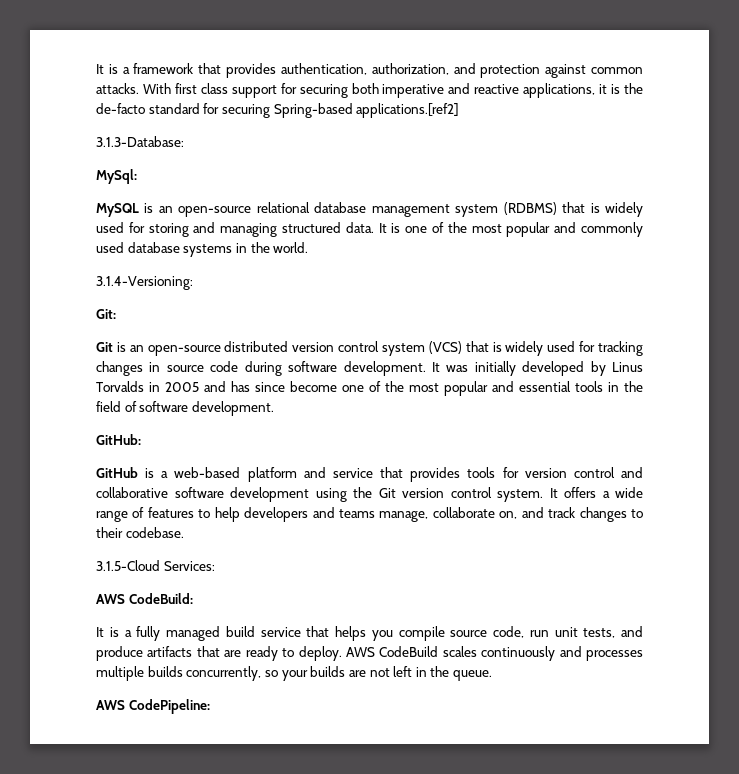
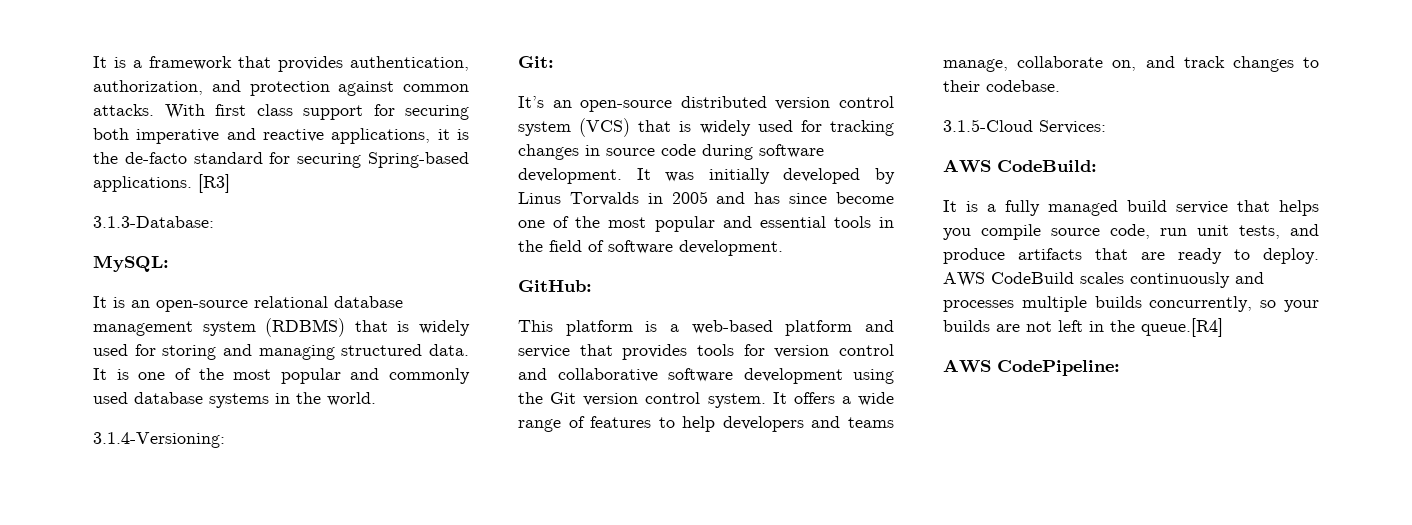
[356,103,460,118] applications.[ref2] -> [93,174,230,193] applications. [R3]
[96,169,137,184] [96,203,139,217] MySql: // MySQL -> [93,255,169,272] [93,296,107,308] MySQL: // It
[96,342,126,352] Git is -> [518,96,544,108] It’s
[96,467,138,478] GitHub -> [518,320,633,336] This platform
[453,670,493,681] queue. -> [1141,318,1223,337] queue.[R4]

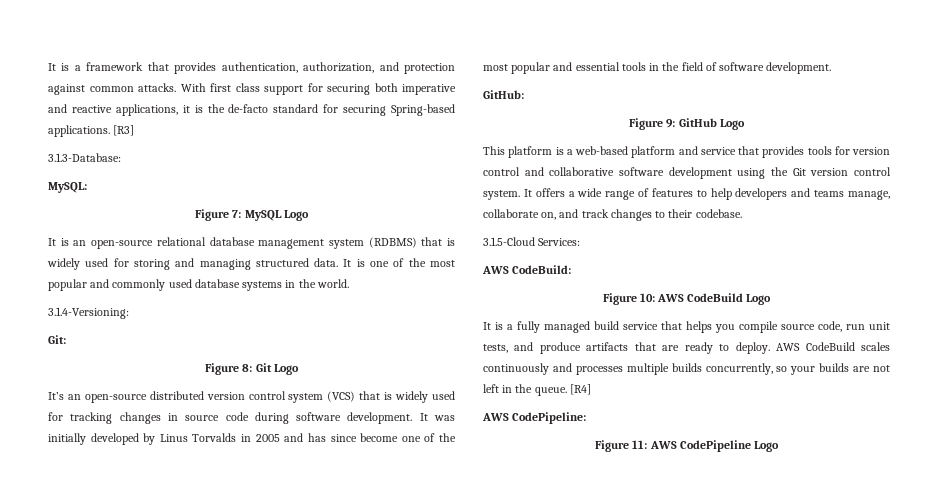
(169, 263) none -> [195,209,309,221] // Figure 7: MySQL Logo
(554, 62) none -> [205,363,299,375] // Figure 8: Git Logo
(592, 286) none -> [629,118,745,130] // Figure 9: GitHub Logo
(1097, 166) none -> [602,293,772,305] // Figure 10: AWS CodeBuild Logo
[1141,318,1223,337] queue.[R4] -> [534,384,591,396] queue. [R4]
(1120, 368) none -> [595,440,779,452] // Figure 11: AWS CodePipeline Logo

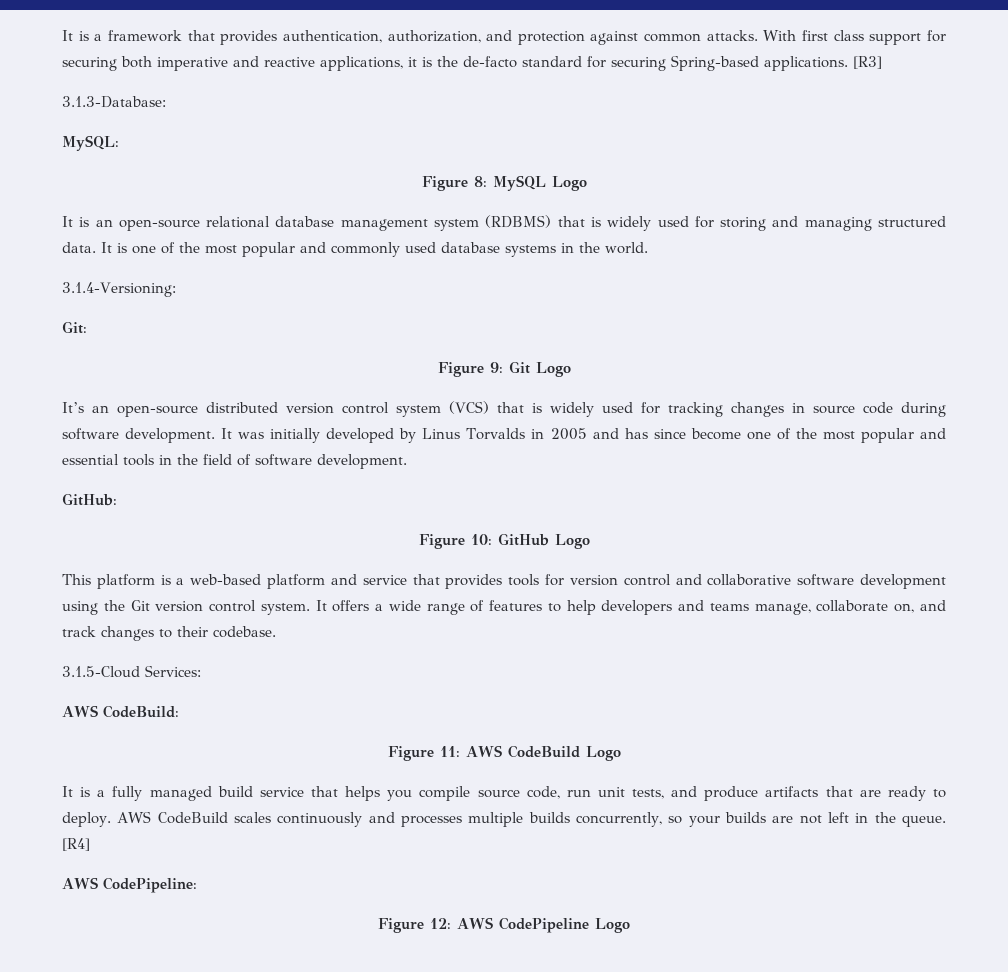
[232,210,242,218] 7: -> [473,176,487,187] 8:
[242,364,253,372] 8: -> [489,362,503,373] 9:
[666,119,676,128] 9: -> [470,534,492,545] 10:
[639,293,655,302] 10: -> [439,746,460,757] 11:
[632,440,648,449] 11: -> [430,918,452,929] 12:

